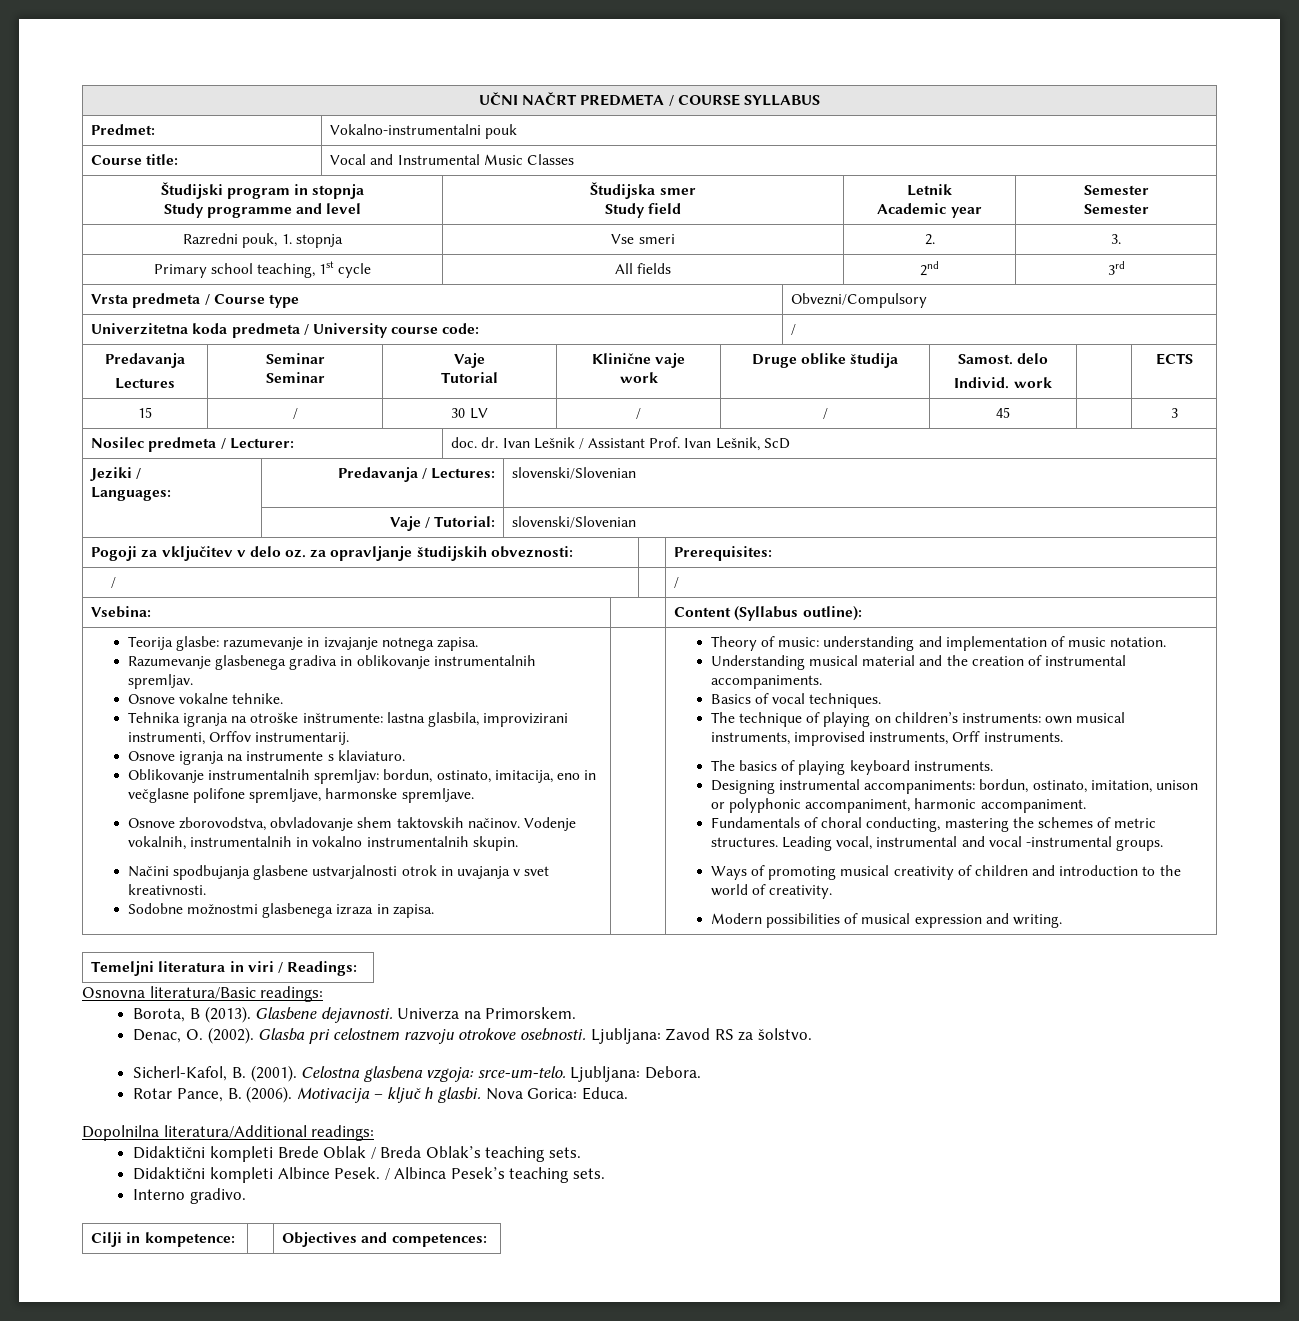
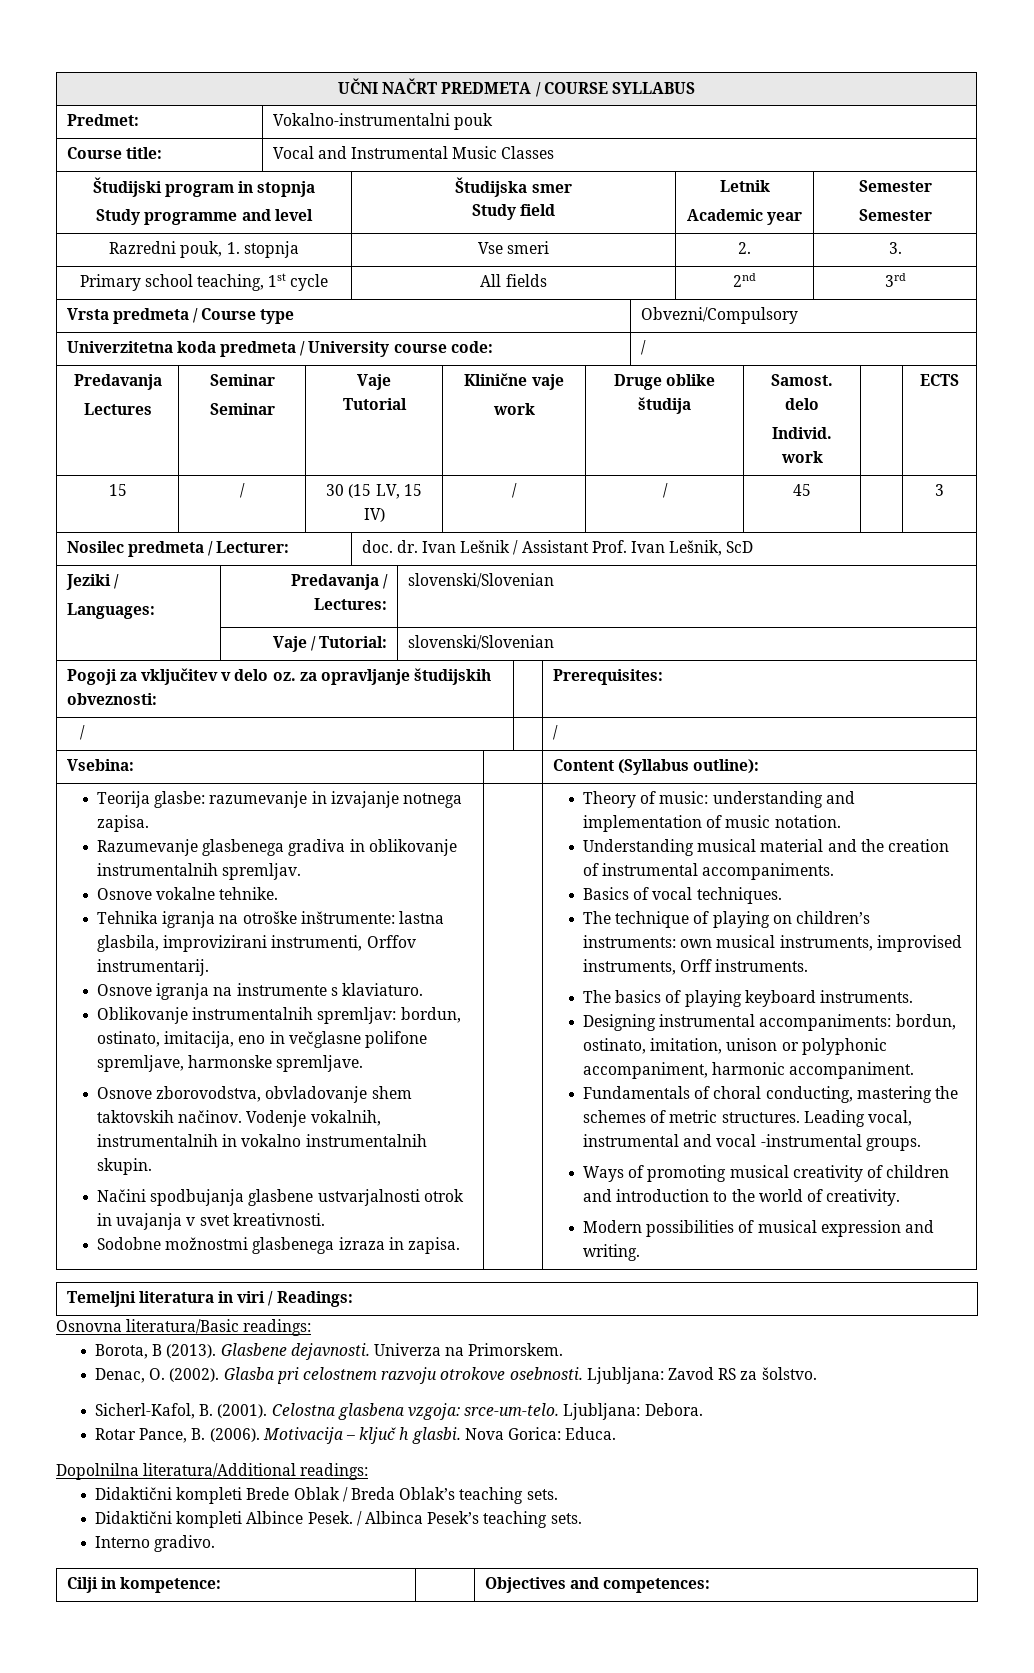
[469,408,488,419] LV -> [348,484,422,499] [363,508,385,522] (15 LV, 15 IV)

